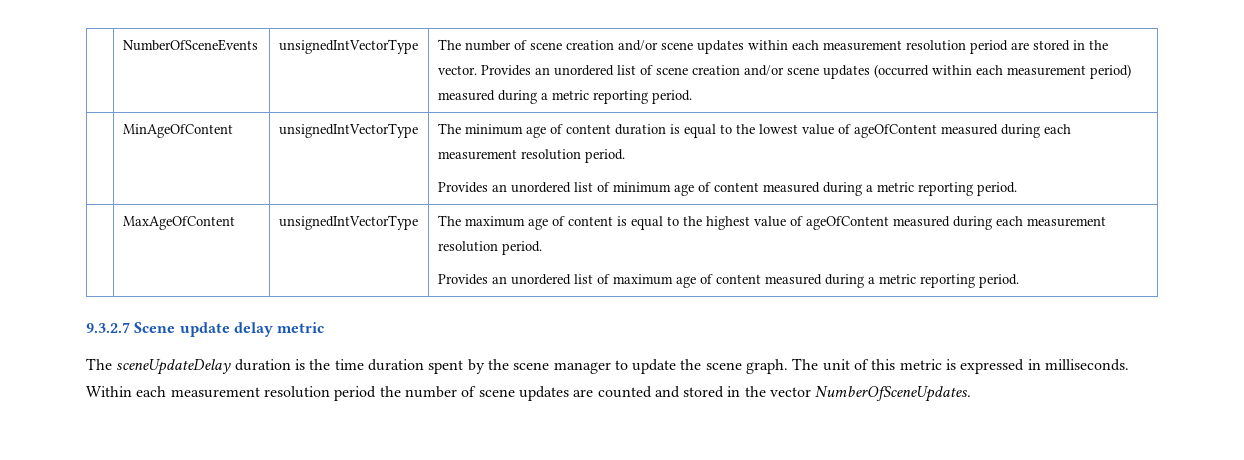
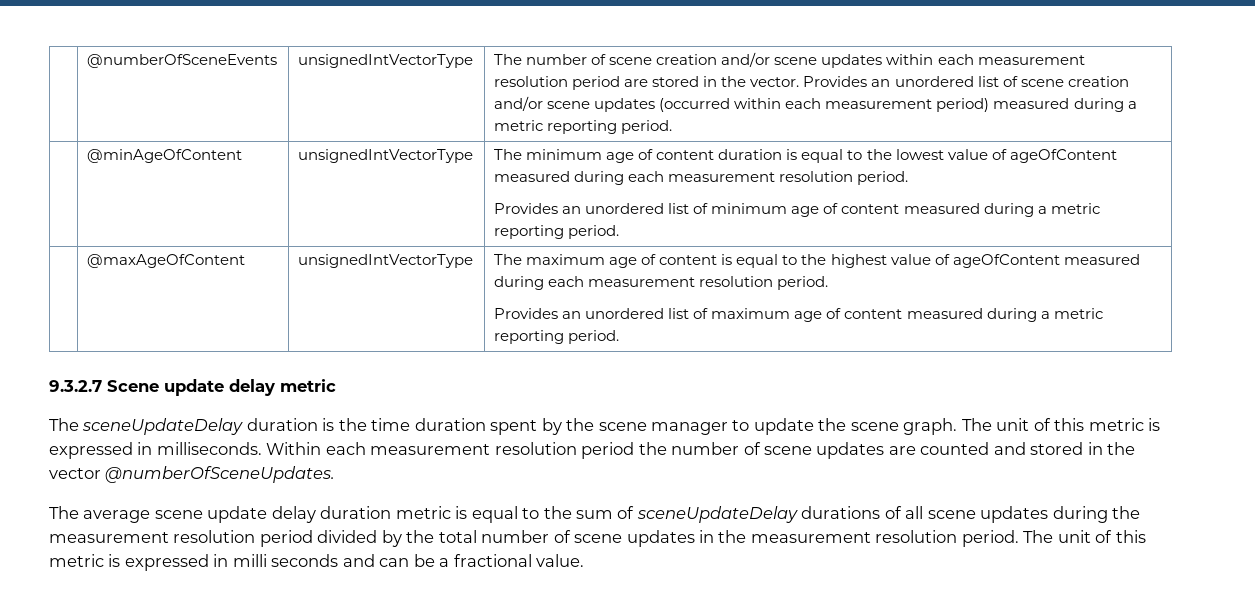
[122,39,258,51] | NumberOfSceneEvents -> [87,54,278,68] | @numberOfSceneEvents
[122,124,233,138] MinAgeOfContent -> [87,149,243,163] @minAgeOfContent
[122,216,235,230] MaxAgeOfContent -> [87,254,246,268] @maxAgeOfContent
[815,386,972,402] NumberOfSceneUpdates. -> [105,466,336,483] [49,506,1141,523] [49,530,1146,547] [49,554,585,571] @numberOfSceneUpdates. // The average scene update delay duration metric is equal to the sum of sceneUpdateDelay durations of all scene updates during the measurement resolution period divided by the total number of scene updates in the measurement resolution period. The unit of this metric is expressed in milli seconds and can be a fractional value.

